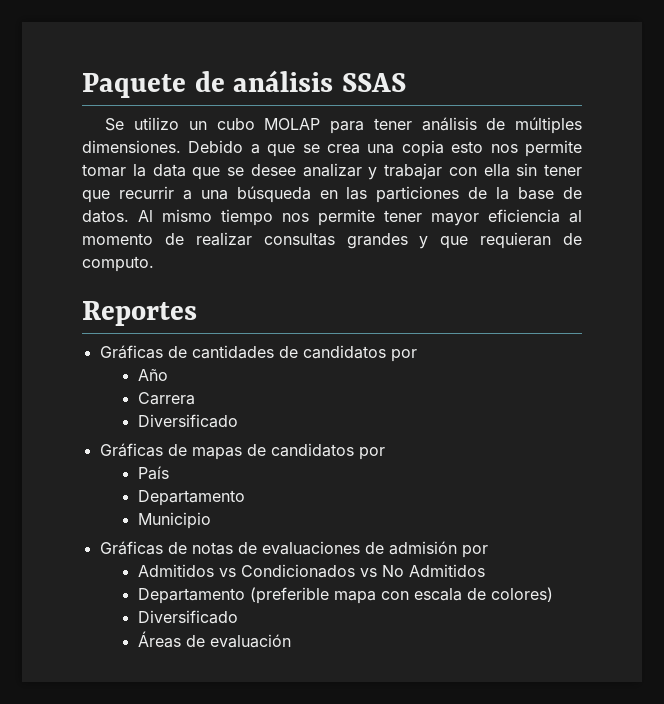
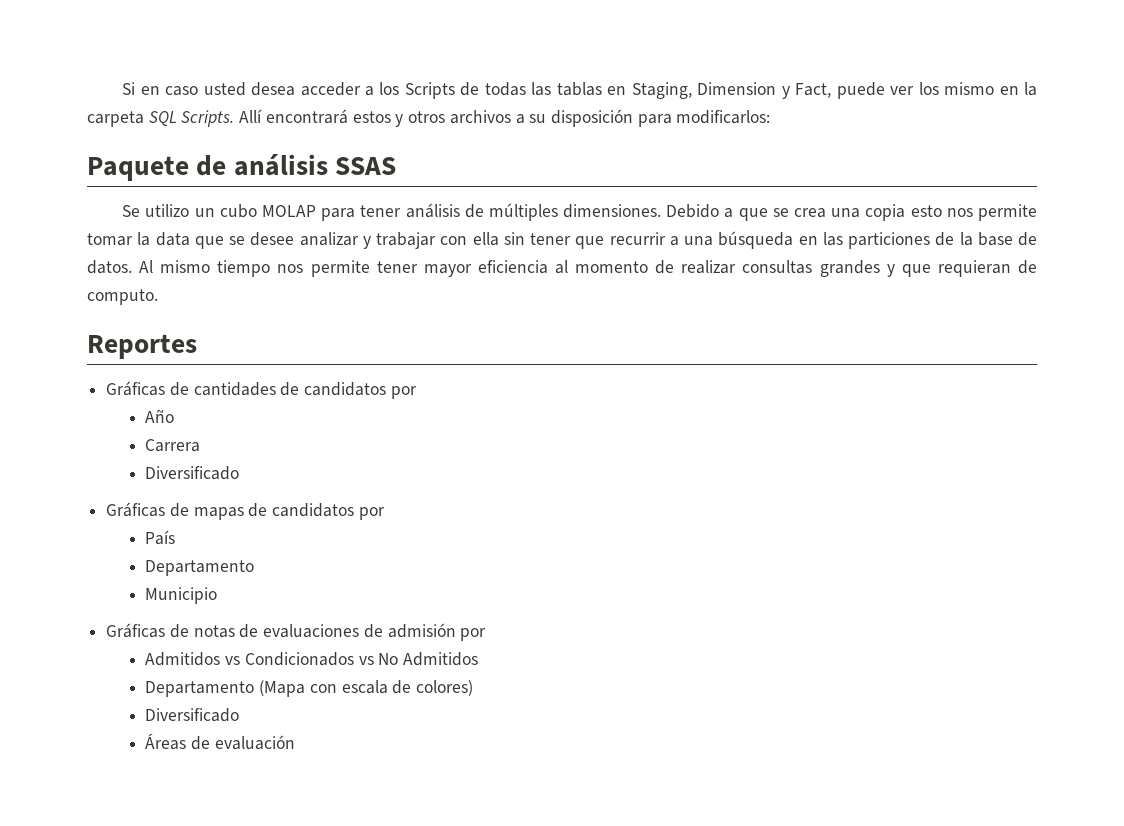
(82, 85) none -> [122,82,1038,99] [87,109,771,127] Si en caso usted desea acceder a los Scripts de todas las tablas en Staging, Dimension y Fact, puede ver los mismo en la carpeta SQL Scripts. Allí encontrará estos y otros archivos a su disposición para modificarlos: //
[249,587,376,604] (preferible mapa -> [259,680,306,697] (Mapa

